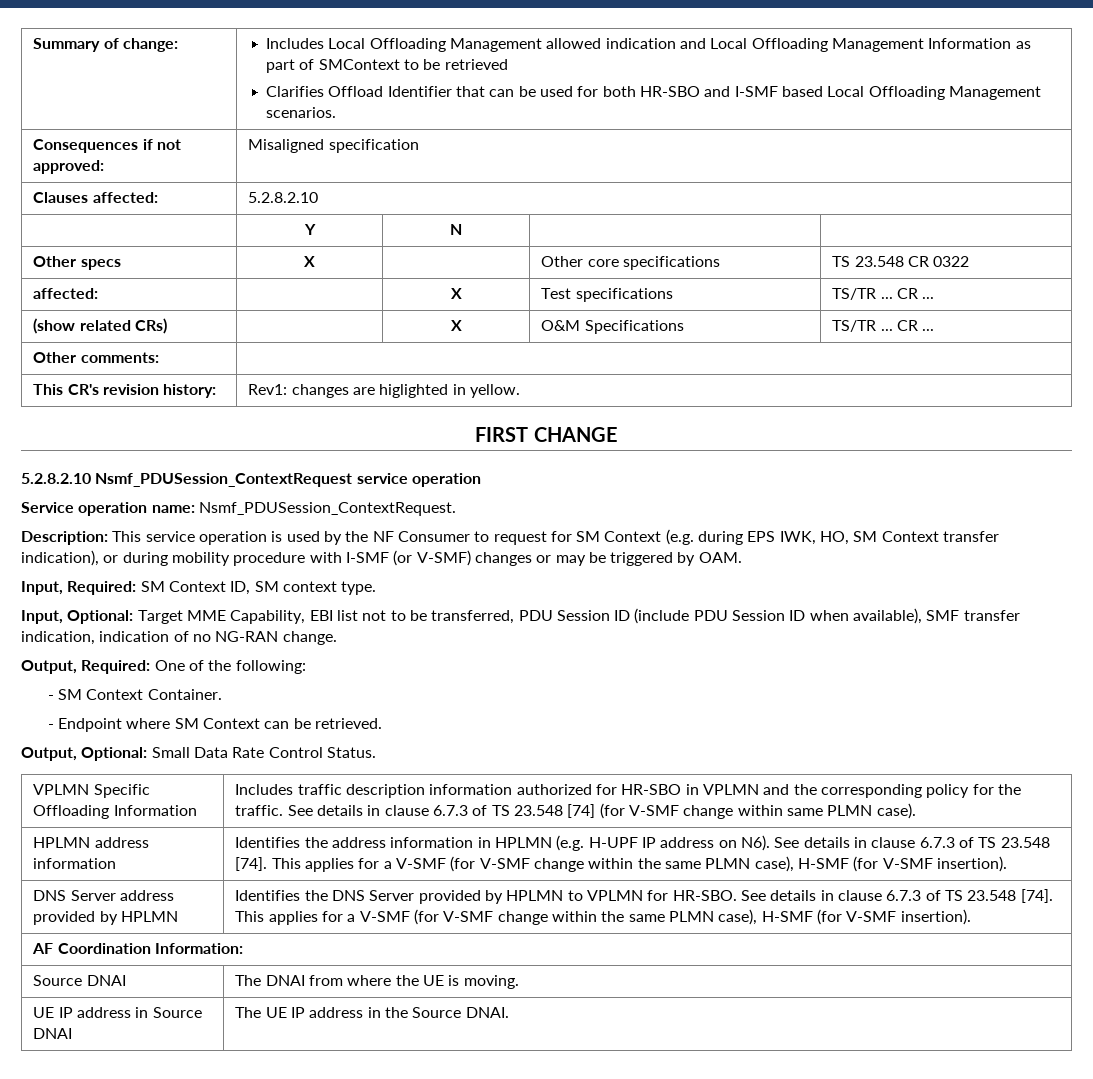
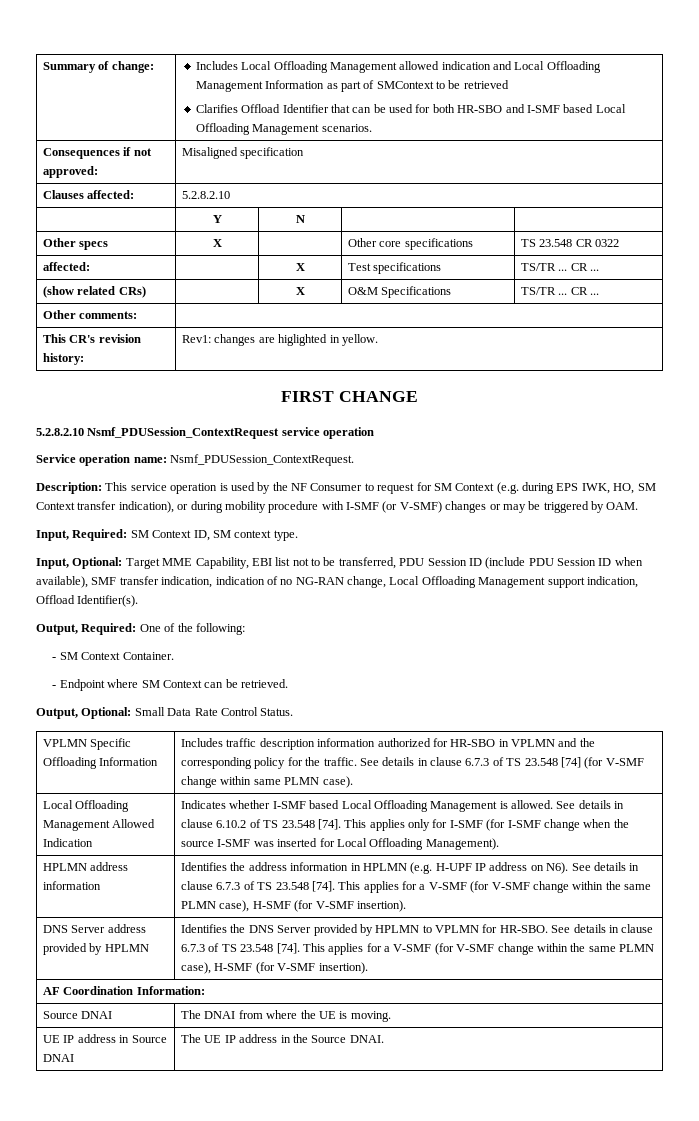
[282,631,337,645] change. -> [347,576,638,588] [36,595,139,607] change, Local Offloading Management support indication, Offload Identifier(s).
(916, 811) none -> [43,800,130,812] [43,819,156,831] [43,838,94,847] [181,800,625,812] [181,819,629,831] [181,838,499,850] // Local Offloading Management Allowed Indication | Indicates whether I-SMF based Local Offloading Management is allowed. See details in clause 6.10.2 of TS 23.548 [74]. This applies only for I-SMF (for I-SMF change when the source I-SMF was inserted for Local Offloading Management).

